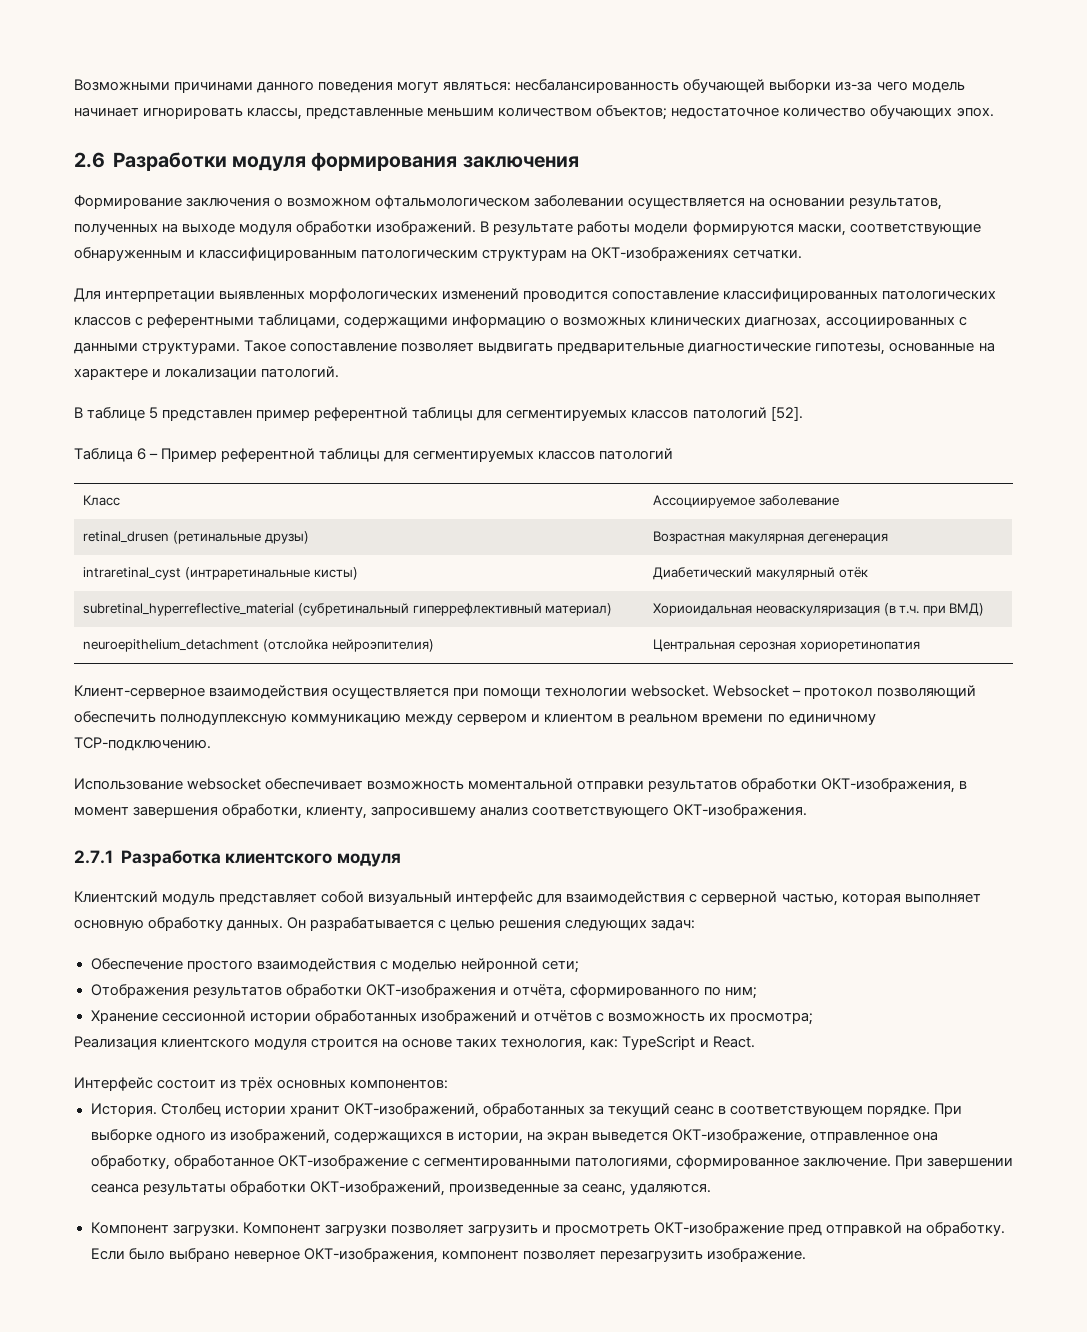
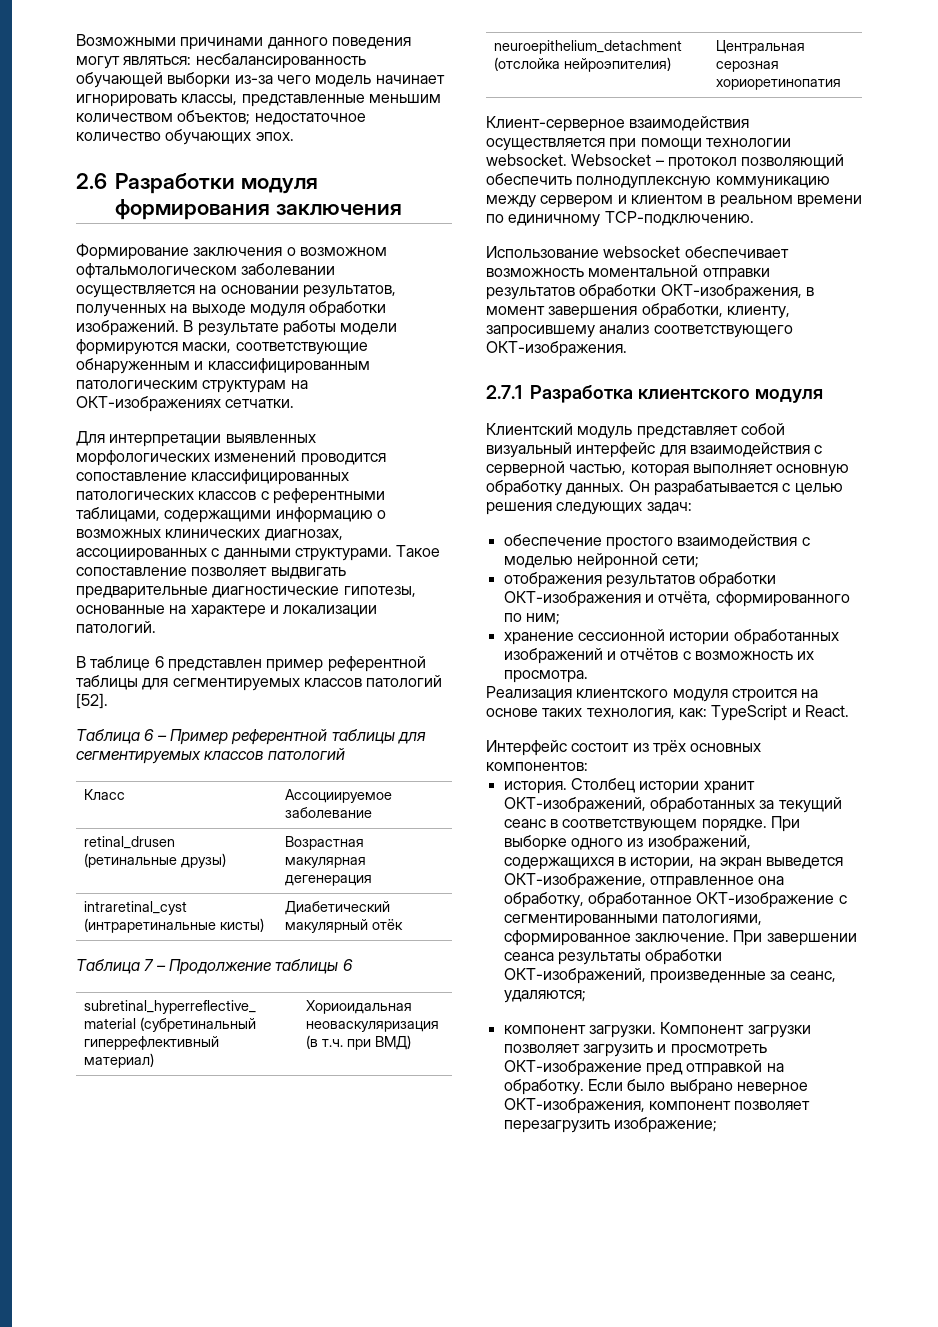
[149,407,159,419] 5 -> [154,656,164,668] 6
(868, 572) none -> [76,959,353,975] // Таблица 7 – Продолжение таблицы 6
[90,958,183,970] Обеспечение -> [503,534,602,546] обеспечение
[90,984,189,998] Отображения -> [503,572,602,588] отображения
[90,1010,158,1024] Хранение -> [503,632,574,645] хранение
[729,1012,813,1025] просмотра; -> [503,670,588,683] просмотра.
[90,1103,157,1117] История. -> [503,781,567,794] история.
[629,1183,711,1195] [90,1222,169,1234] удаляются. // Компонент -> [503,990,586,1003] [503,1025,586,1034] удаляются; // компонент
[706,1248,806,1262] изображение. -> [613,1117,717,1133] изображение;

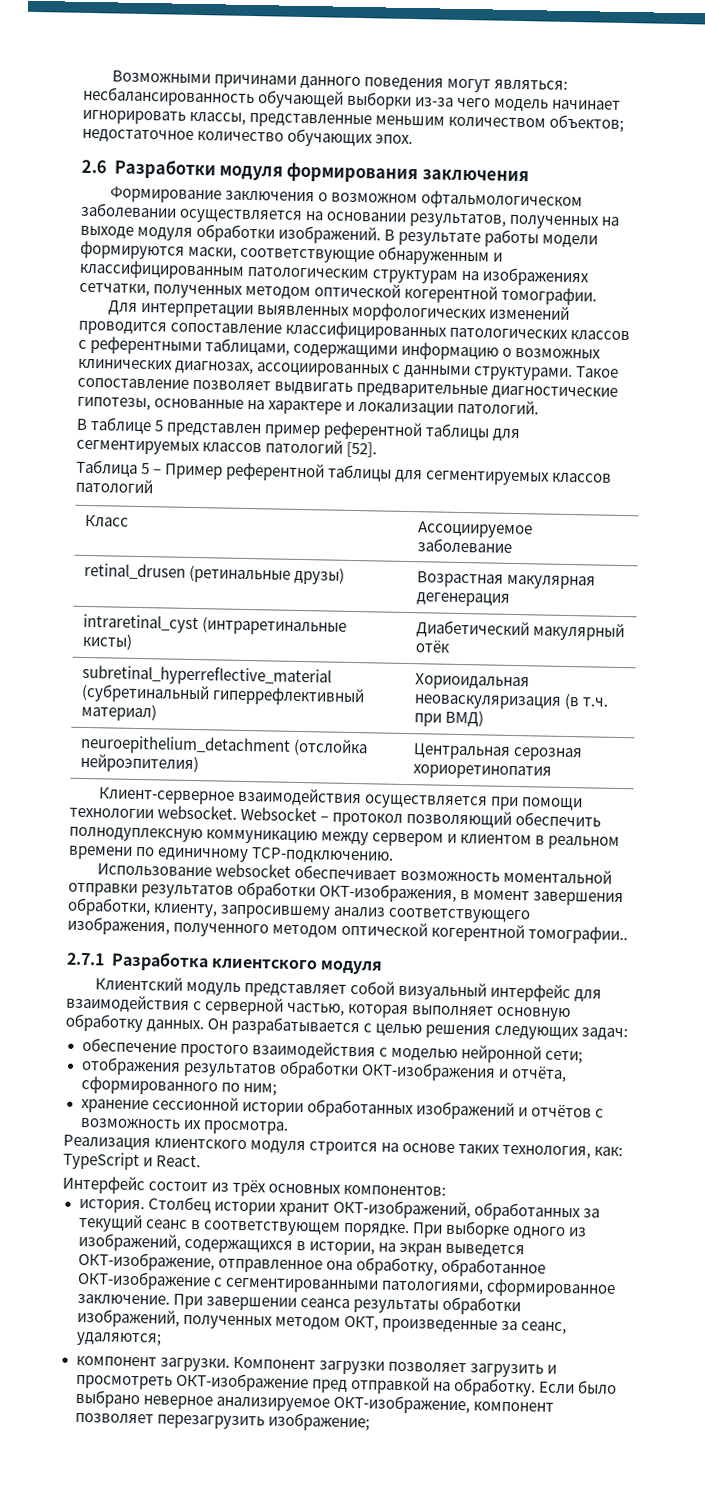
[76,396,295,412] ОКТ-изображениях сетчатки. -> [482,267,590,287] [79,282,598,306] изображениях сетчатки, полученных методом оптической когерентной томографии.
[154,656,164,668] 6 -> [154,420,165,432] 5
[144,729,155,741] 6 -> [141,463,151,475] 5
[76,959,353,975] // Таблица 7 – Продолжение таблицы 6 -> (452, 646) none
[486,341,627,357] ОКТ-изображения. -> [67,916,629,945] изображения, полученного методом оптической когерентной томографии..
[503,968,646,984] ОКТ-изображений, -> [76,1308,379,1331] изображений, полученных методом ОКТ,
[503,1098,645,1114] ОКТ-изображения, -> [215,1394,470,1415] анализируемое ОКТ-изображение,

